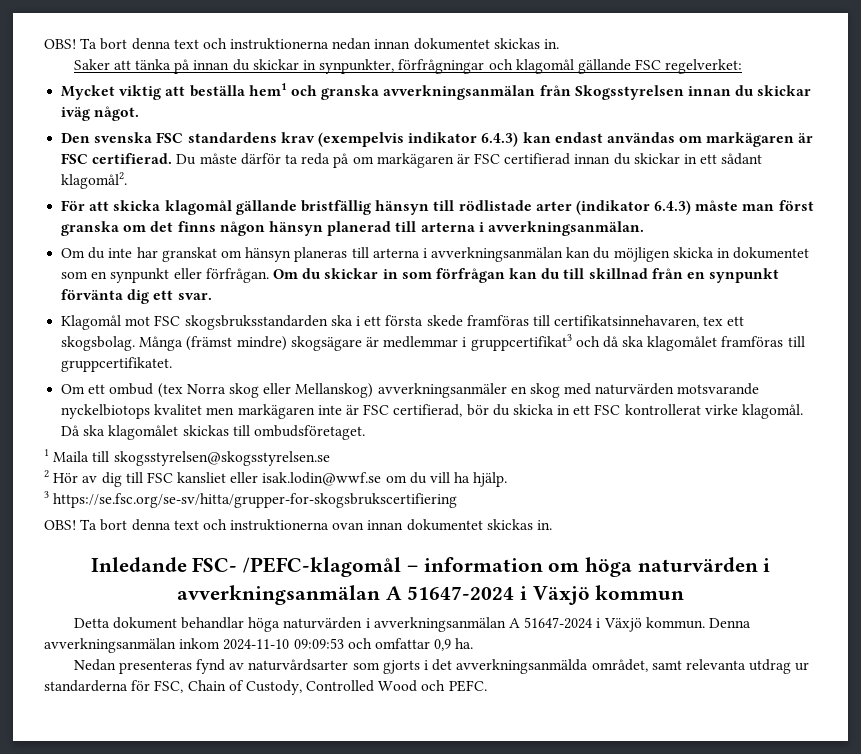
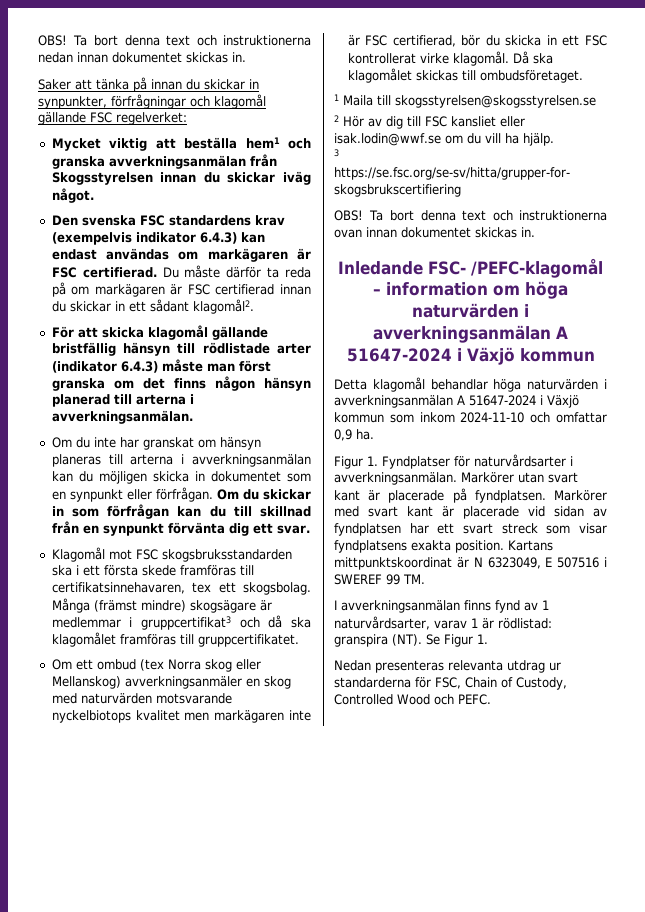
[112,617,177,629] dokument -> [372,377,425,392] klagomål
[645,617,751,629] [44,638,176,653] kommun. Denna avverkningsanmälan -> [334,412,414,423] kommun som
[293,638,344,649] 09:09:53 -> (525, 417) none
[73,659,682,674] Nedan presenteras fynd av naturvårdsarter som gjorts i det avverkningsanmälda området, samt -> [334,454,573,469] [334,472,578,485] [334,488,607,503] [334,506,607,519] [334,523,607,536] [334,540,553,553] [334,557,607,570] [334,574,425,585] [334,600,549,613] [334,616,552,630] [334,634,488,647] [334,660,444,673] Figur 1. Fyndplatser för naturvårdsarter i avverkningsanmälan. Markörer utan svart kant är placerade på fyndplatsen. Markörer med svart kant är placerade vid sidan av fyndplatsen har ett svart streck som visar fyndplatsens exakta position. Kartans mittpunktskoordinat är N 6323049, E 507516 i SWEREF 99 TM. // I avverkningsanmälan finns fynd av 1 naturvårdsarter, varav 1 är rödlistad: granspira (NT). Se Figur 1. // Nedan presenteras

